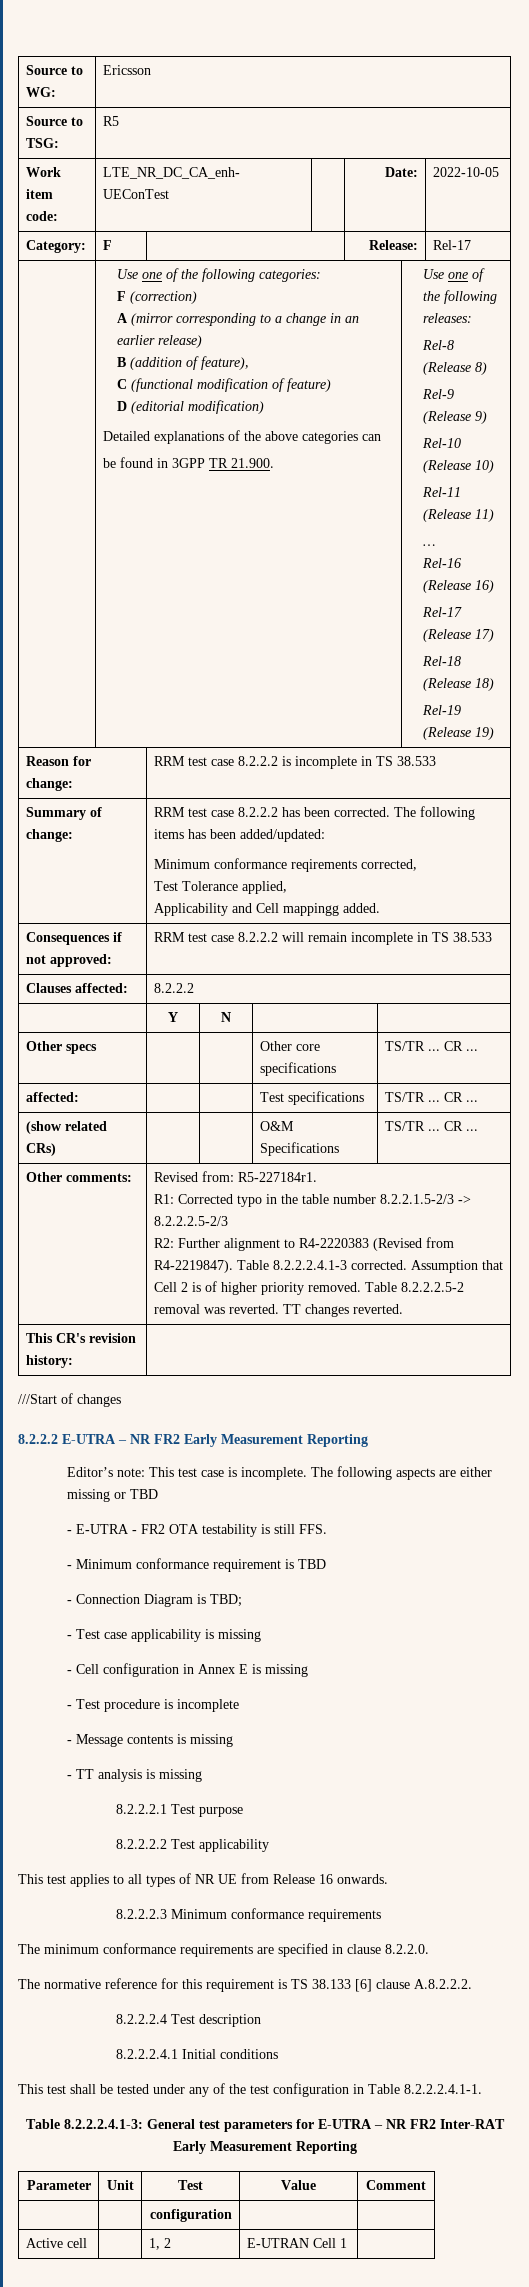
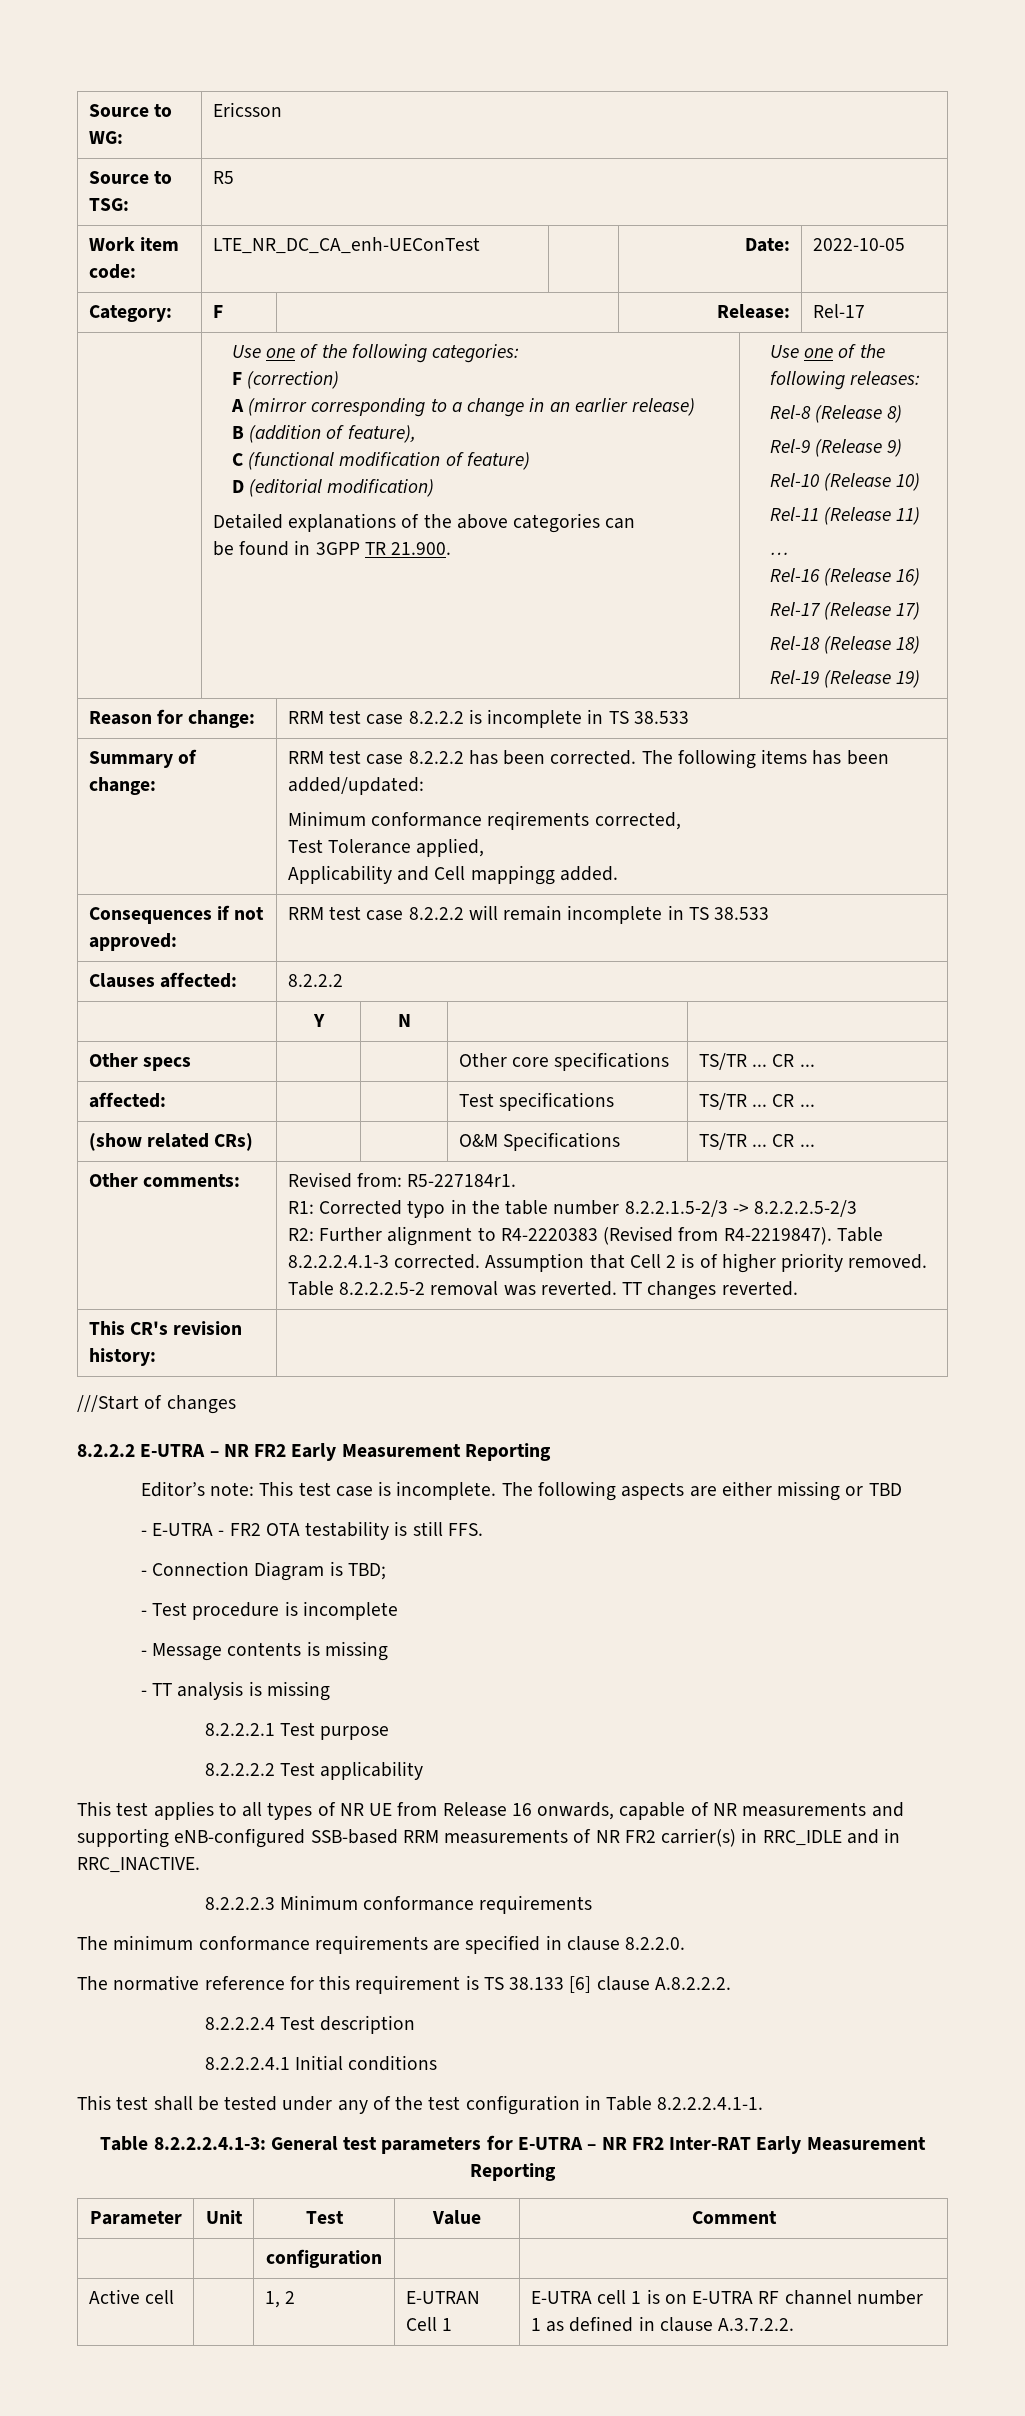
[67,1558,327,1572] // - Minimum conformance requirement is TBD -> (483, 1529) none
[67,1629,262,1642] [67,1663,309,1677] // - Test case applicability is missing // - Cell configuration in Annex E is missing -> (386, 1571) none
[337,1874,388,1884] onwards. -> [537,1802,904,1820] [77,1828,901,1848] [77,1857,200,1873] onwards, capable of NR measurements and supporting eNB-configured SSB-based RRM measurements of NR FR2 carrier(s) in RRC_IDLE and in RRC_INACTIVE.
(347, 2243) none -> [530,2289,923,2305] [530,2316,795,2332] E-UTRA cell 1 is on E-UTRA RF channel number 1 as defined in clause A.3.7.2.2.

